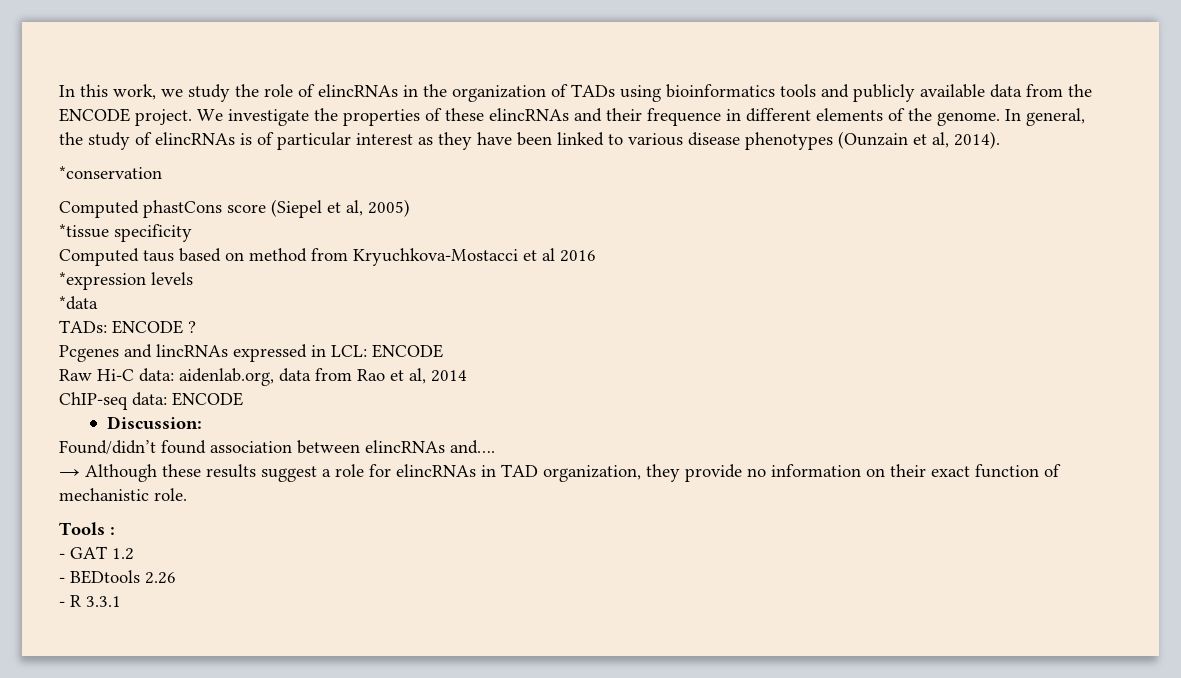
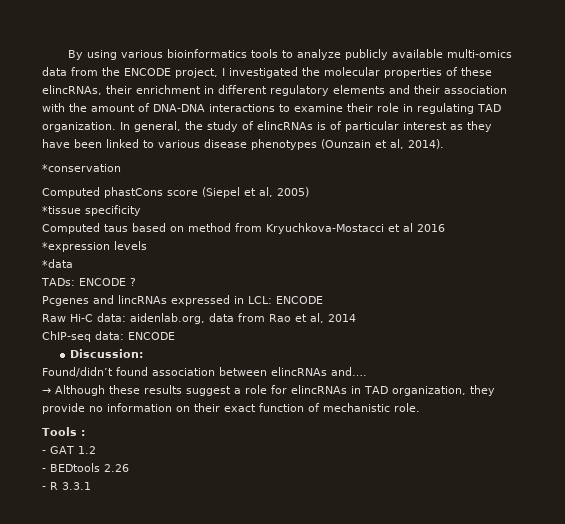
[59,84,849,102] In this work, we study the role of elincRNAs in the organization of TADs using bioinformatics tools and -> [68,49,342,60] By using various bioinformatics tools to analyze
(985, 91) none -> [447,49,513,58] multi-omics
[135,108,1000,126] project. We investigate the properties of these elincRNAs and their frequence in different elements of the genome. -> [175,67,492,78] [42,85,507,96] [42,103,501,114] [42,122,116,132] project, I investigated the molecular properties of these elincRNAs, their enrichment in different regulatory elements and their association with the amount of DNA-DNA interactions to examine their role in regulating TAD organization.

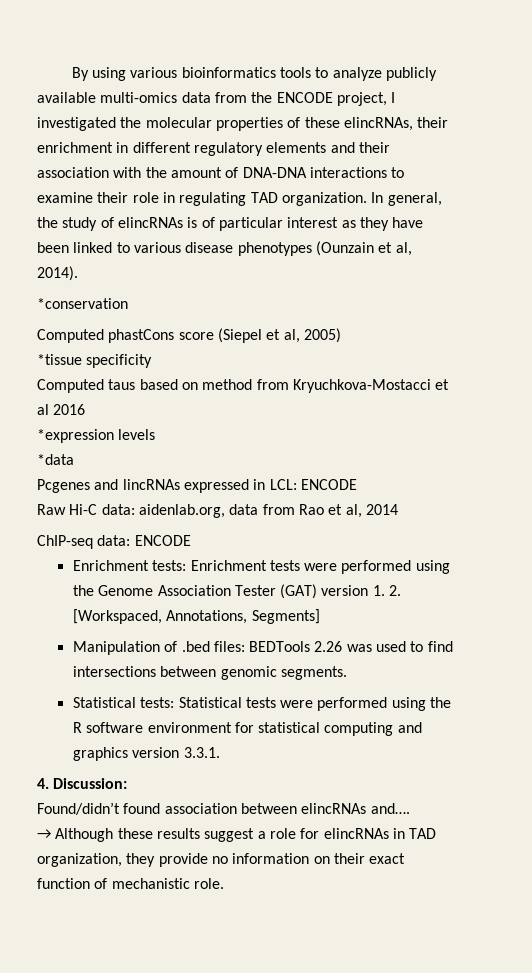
[41,278,136,286] // TADs: ENCODE ? -> (74, 459) none
(175, 336) none -> [72,560,450,574] [72,584,402,599] [72,609,320,624] [72,641,453,655] [72,666,347,680] [72,697,452,711] [72,722,422,736] [72,747,220,761] [37,778,49,789] Enrichment tests: Enrichment tests were performed using the Genome Association Tester (GAT) version 1. 2. [Workspaced, Annotations, Segments] // Manipulation of .bed files: BEDTools 2.26 was used to find intersections between genomic segments. // Statistical tests: Statistical tests were performed using the R software environment for statistical computing and graphics version 3.3.1. // 4.
[42,427,85,436] [42,446,96,454] [42,463,129,472] [42,482,91,490] // Tools : // - GAT 1.2 // - BEDtools 2.26 // - R 3.3.1 -> (224, 883) none

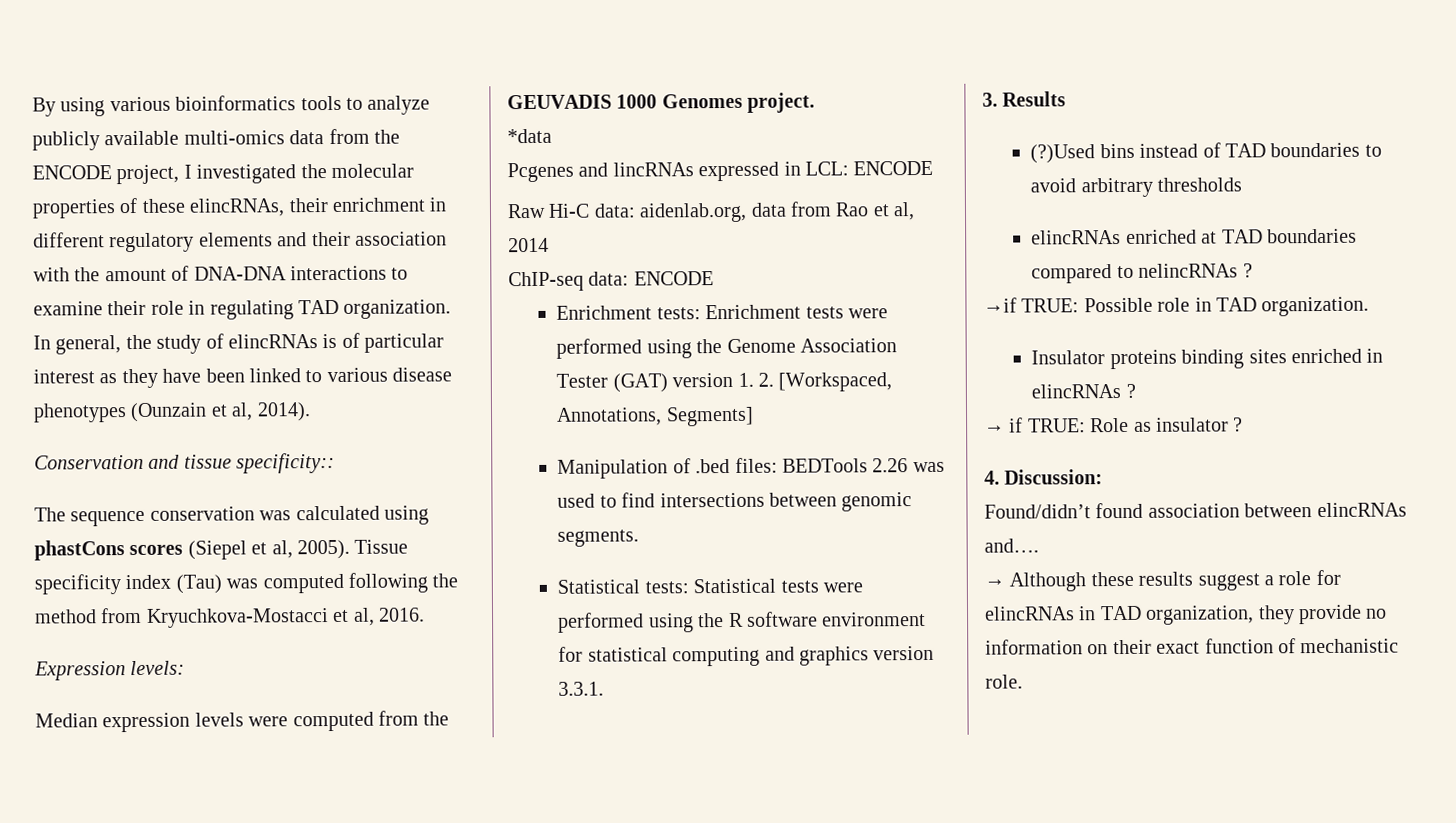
[37,298,128,309] [37,329,214,343] *conservation // Computed phastCons score -> [34,452,336,474] [34,505,429,527] [34,540,184,561] Conservation and tissue specificity:: // The sequence conservation was calculated using phastCons scores
[303,328,341,343] [37,354,82,365] 2005) // *tissue -> [297,539,409,560] 2005). Tissue
[37,379,450,393] [37,404,86,415] [37,429,156,443] // Computed taus based on method from Kryuchkova-Mostacci et al 2016 // *expression levels -> [125,572,459,594] [34,607,425,628] [34,660,186,681] [35,710,450,733] [507,92,816,113] index (Tau) was computed following the method from Kryuchkova-Mostacci et al, 2016. // Expression levels: // Median expression levels were computed from the GEUVADIS 1000 Genomes project.
(220, 752) none -> [982,91,1067,107] [1030,142,1382,164] [1030,177,1243,198] [1031,228,1357,245] [1031,263,1253,284] [983,296,1370,317] [1031,348,1384,370] [1031,383,1136,399] [984,417,1244,433] // 3. Results // (?)Used bins instead of TAD boundaries to avoid arbitrary thresholds // elincRNAs enriched at TAD boundaries compared to nelincRNAs ? // →if TRUE: Possible role in TAD organization. // Insulator proteins binding sites enriched in elincRNAs ? // → if TRUE: Role as insulator ?

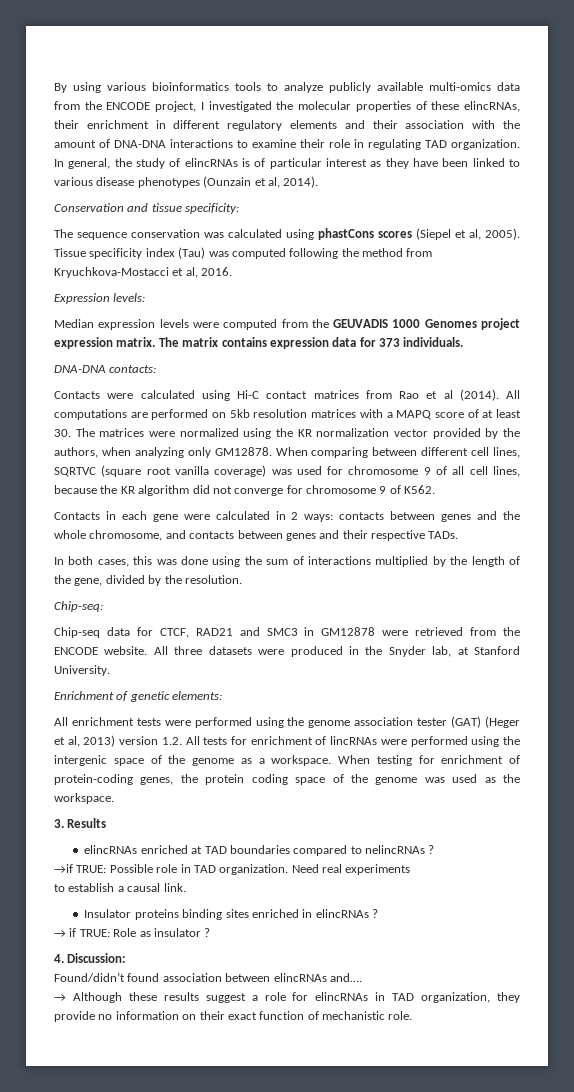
[236,452,336,474] specificity:: -> [185,203,240,214] specificity:
[747,92,816,113] [507,128,552,144] [507,160,934,183] [507,201,916,223] [508,237,549,253] [508,271,714,292] [556,304,888,320] [556,338,897,359] [556,372,893,393] [556,406,754,427] [557,457,945,479] [557,492,913,512] [557,529,640,547] [557,578,863,594] [558,611,927,633] [558,645,935,667] [558,681,605,696] [982,91,1067,107] [1030,142,1382,164] [1030,177,1243,198] project. // *data // Pcgenes and lincRNAs expressed in LCL: ENCODE // Raw Hi-C data: aidenlab.org, data from Rao et al, 2014 // ChIP-seq data: ENCODE // Enrichment tests: Enrichment tests were performed using the Genome Association Tester (GAT) version 1. 2. [Workspaced, Annotations, Segments] // Manipulation of .bed files: BEDTools 2.26 was used to find intersections between genomic segments. // Statistical tests: Statistical tests were performed using the R software environment for statistical computing and graphics version 3.3.1. // 3. Results // (?)Used bins instead of TAD boundaries to avoid arbitrary thresholds -> [481,318,520,330] [54,337,464,349] [54,365,157,373] [54,389,520,401] [54,409,521,420] [54,428,520,439] [54,447,520,458] [54,465,521,477] [54,485,436,496] [54,511,520,522] [54,530,459,541] [54,556,520,567] [54,575,242,586] [54,601,103,612] [54,627,520,638] [54,646,521,657] [54,665,110,676] [54,691,223,702] [54,716,521,728] [54,735,520,747] [54,755,520,766] [54,774,521,785] [54,793,114,804] [54,818,107,828] project expression matrix. The matrix contains expression data for 373 individuals. // DNA-DNA contacts: // Contacts were calculated using Hi-C contact matrices from Rao et al (2014). All computations are performed on 5kb resolution matrices with a MAPQ score of at least 30. The matrices were normalized using the KR normalization vector provided by the authors, when analyzing only GM12878. When comparing between different cell lines, SQRTVC (square root vanilla coverage) was used for chromosome 9 of all cell lines, because the KR algorithm did not converge for chromosome 9 of K562. // Contacts in each gene were calculated in 2 ways: contacts between genes and the whole chromosome, and contacts between genes and their respective TADs. // In both cases, this was done using the sum of interactions multiplied by the length of the gene, divided by the resolution. // Chip-seq: // Chip-seq data for CTCF, RAD21 and SMC3 in GM12878 were retrieved from the ENCODE website. All three datasets were produced in the Snyder lab, at Stanford University. // Enrichment of genetic elements: // All enrichment tests were performed using the genome association tester (GAT) (Heger et al, 2013) version 1.2. All tests for enrichment of lincRNAs were performed using the intergenic space of the genome as a workspace. When testing for enrichment of protein-coding genes, the protein coding space of the genome was used as the workspace. // 3. Results
(1370, 306) none -> [291,864,411,875] [54,883,186,892] Need real experiments // to establish a causal link.

